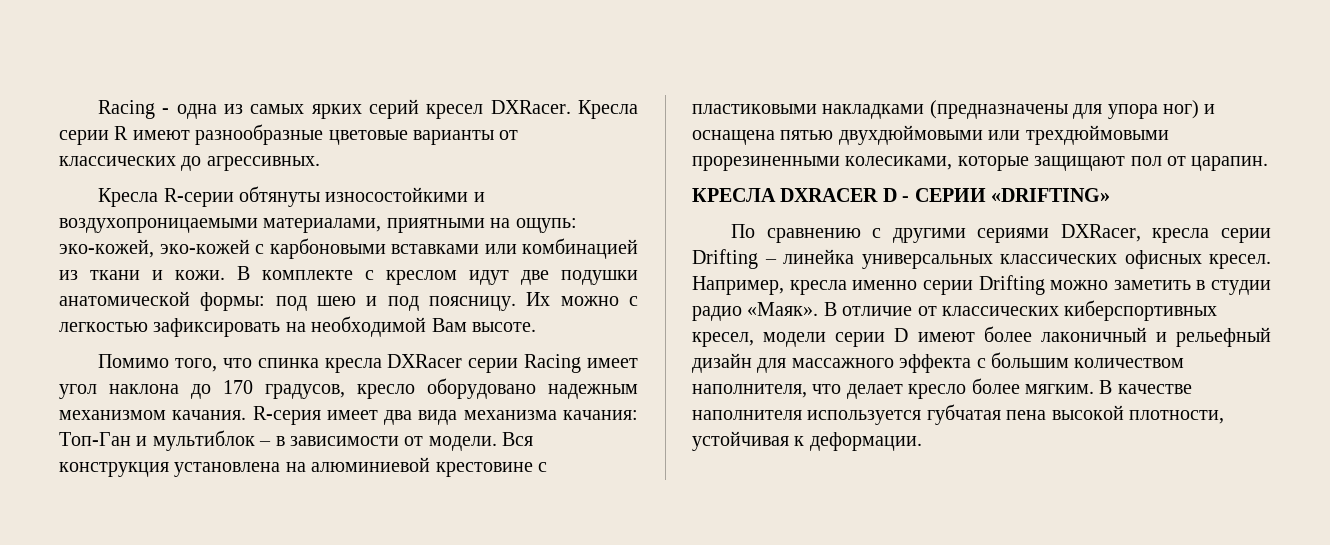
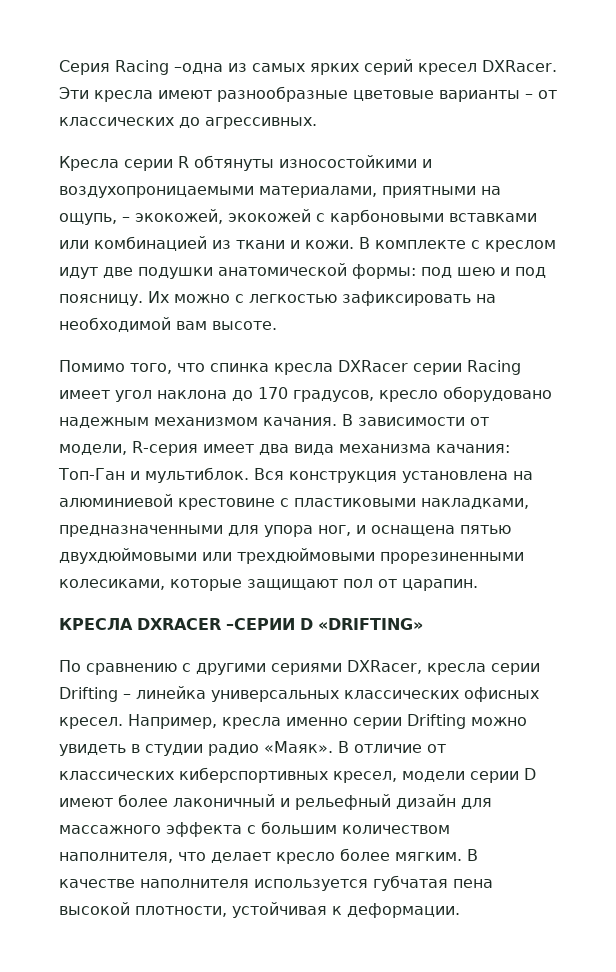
[98,100,217,119] Racing - одна -> [59,60,223,75] Серия Racing –одна
[578,100,638,119] [59,126,129,145] Кресла серии R -> [59,87,153,102] Эти кресла
(494, 137) none -> [525,94,533,99] –
[163,188,234,207] R-серии -> [124,156,189,171] серии R
[515,218,577,233] [59,239,250,258] ощупь: эко-кожей, эко-кожей -> [59,209,311,225] ощупь, – экокожей, экокожей
[431,318,467,332] Вам -> [176,321,207,330] вам
(247, 415) none -> [342,414,489,426] [59,444,127,455] В зависимости от модели,
[152,430,497,451] мультиблок – в зависимости от модели. -> [145,467,249,483] мультиблок.
[822,100,1068,119] накладками (предназначены -> [421,498,529,509] [59,525,223,537] накладками, предназначенными
[1163,100,1199,119] ног) -> [318,525,351,536] ног,
[882,188,986,202] D - СЕРИИ -> [226,618,313,630] –СЕРИИ D
[1113,280,1191,290] заметить -> [59,744,126,756] увидеть

